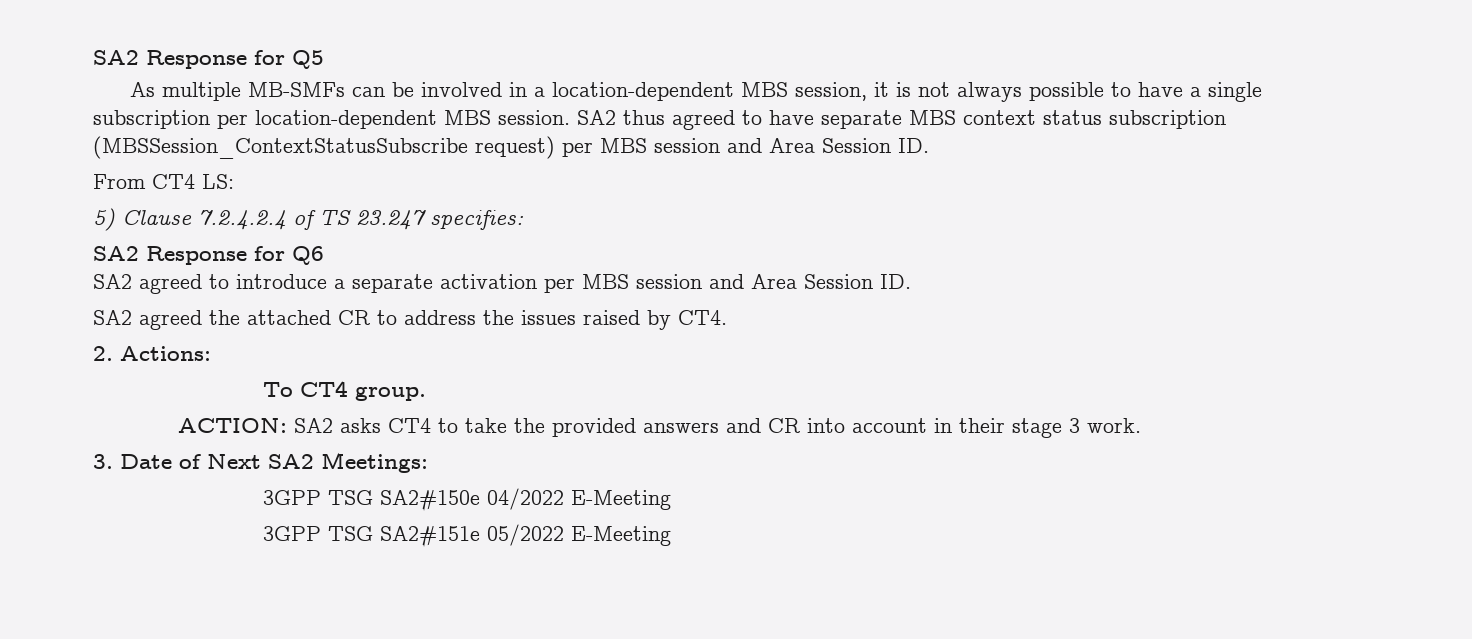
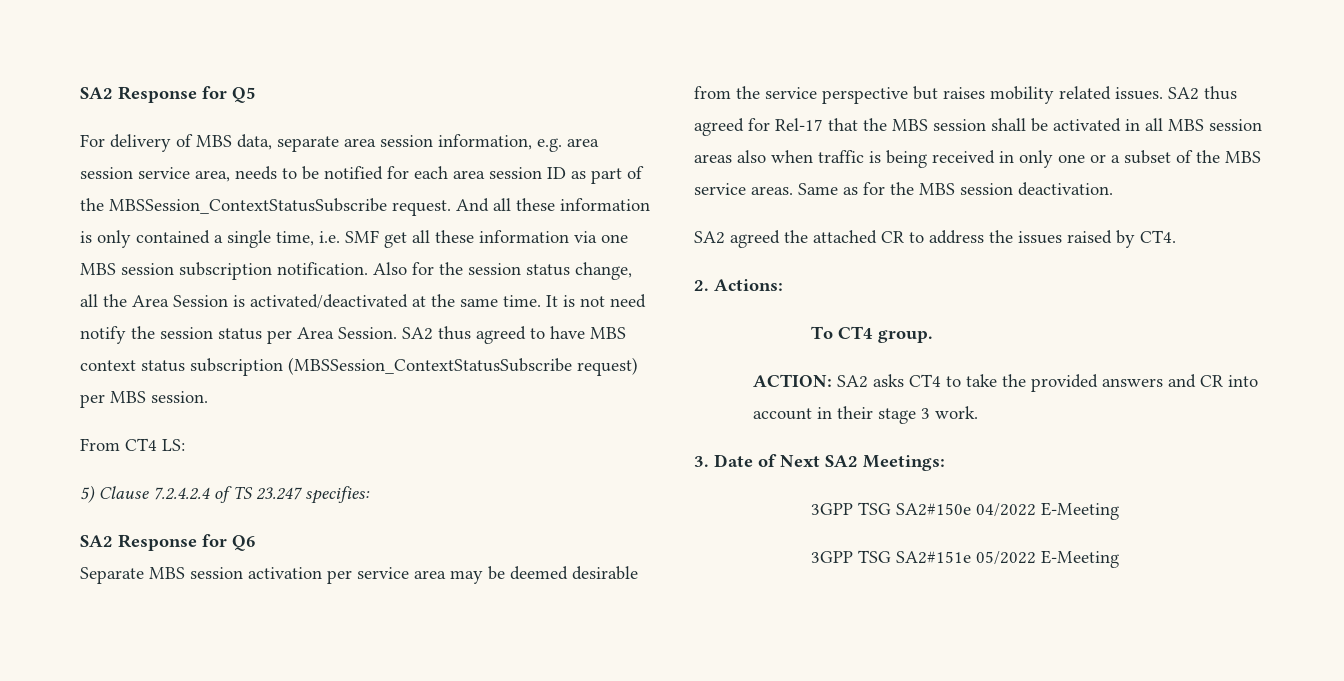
[130,82,1263,102] [93,110,570,129] As multiple MB-SMFs can be involved in a location-dependent MBS session, it is not always possible to have a single subscription per location-dependent MBS session. -> [80,134,599,152] [80,166,644,184] [80,198,650,216] [80,230,628,248] [80,262,632,280] [80,294,646,309] [80,326,397,344] For delivery of MBS data, separate area session information, e.g. area session service area, needs to be notified for each area session ID as part of the MBSSession_ContextStatusSubscribe request. And all these information is only contained a single time, i.e. SMF get all these information via one MBS session subscription notification. Also for the session status change, all the Area Session is activated/deactivated at the same time. It is not need notify the session status per Area Session.
[821,110,902,129] separate -> (585, 332) none
[654,138,929,153] session and Area Session ID. -> [151,391,208,403] session.
[93,274,911,294] SA2 agreed to introduce a separate activation per MBS session and Area Session ID. -> [80,566,638,584] [694,86,1237,104] [694,118,1262,136] [694,150,1261,168] [694,182,1113,196] Separate MBS session activation per service area may be deemed desirable from the service perspective but raises mobility related issues. SA2 thus agreed for Rel-17 that the MBS session shall be activated in all MBS session areas also when traffic is being received in only one or a subset of the MBS service areas. Same as for the MBS session deactivation.

